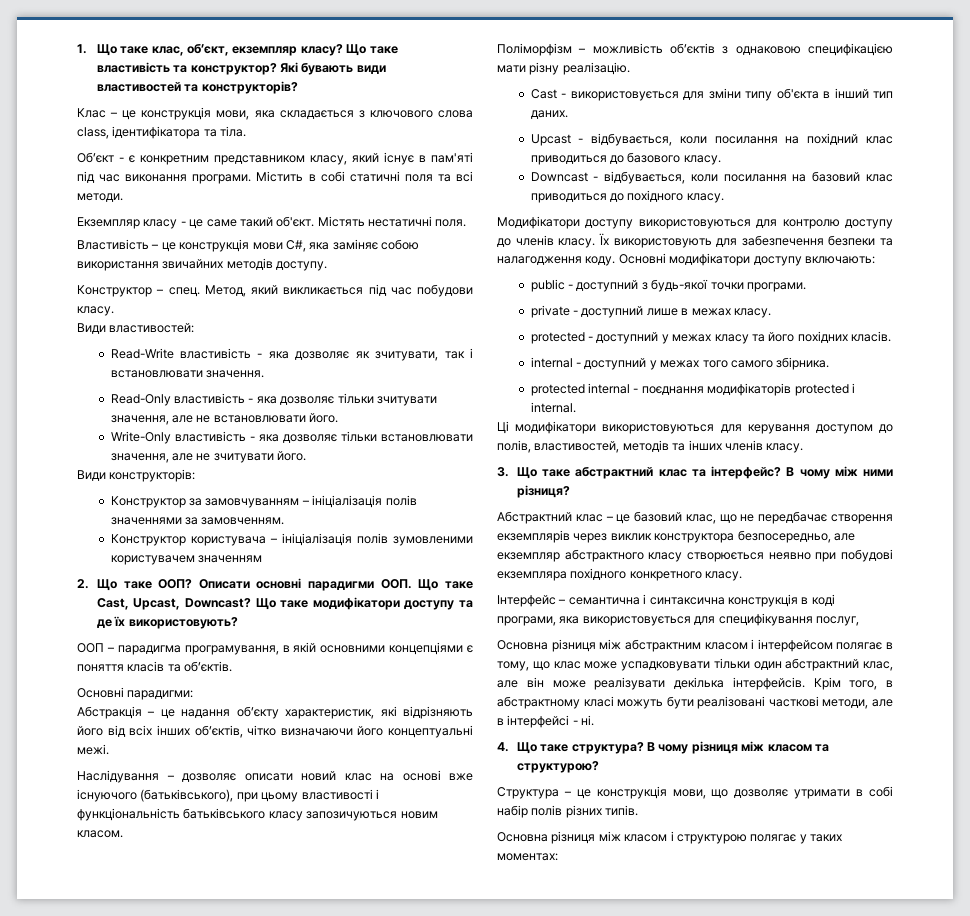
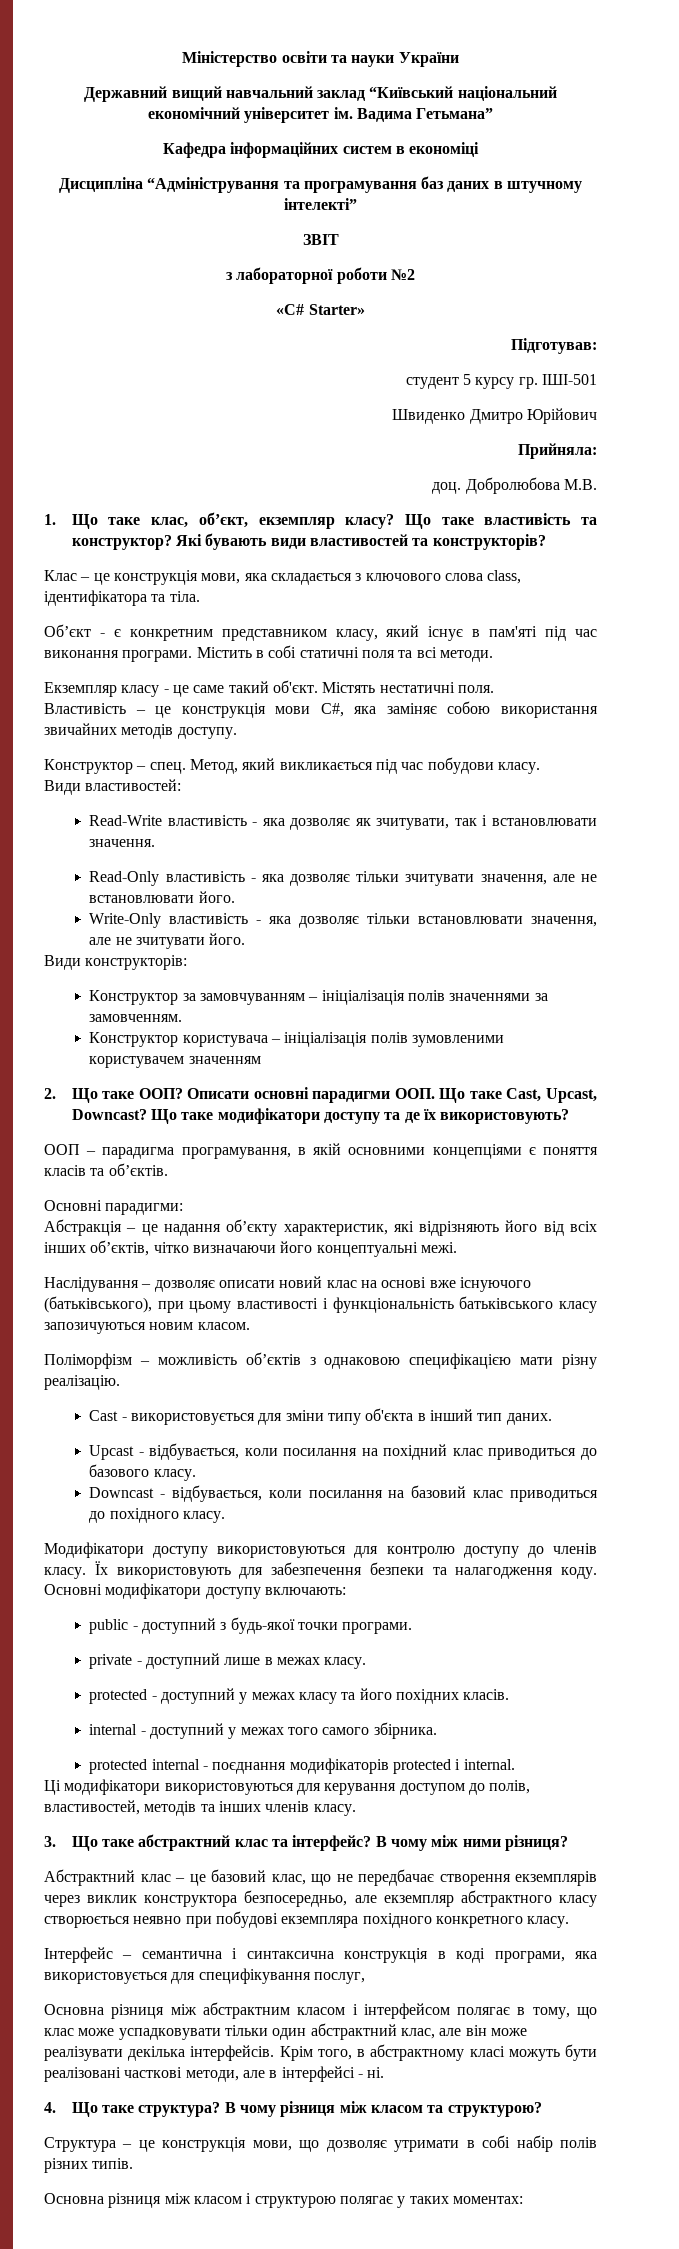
(77, 49) none -> [182,51,459,67] [84,86,557,102] [147,107,494,123] [162,142,480,158] [58,176,583,193] [284,198,357,210] [302,234,339,245] [226,267,415,284] [276,304,365,315] [511,338,597,354] [405,374,597,389] [392,408,597,424] [518,443,597,459] [432,477,598,494] Міністерство освіти та науки України // Державний вищий навчальний заклад “Київський національний економічний університет ім. Вадима Гетьмана” // Кафедра інформаційних систем в економіці // Дисципліна “Адміністрування та програмування баз даних в штучному інтелекті” // ЗВІТ // з лабораторної роботи №2 // «С# Starter» // Підготував: // студент 5 курсу гр. ІШІ-501 // Швиденко Дмитро Юрійович // Прийняла: // доц. Добролюбова М.В. //

